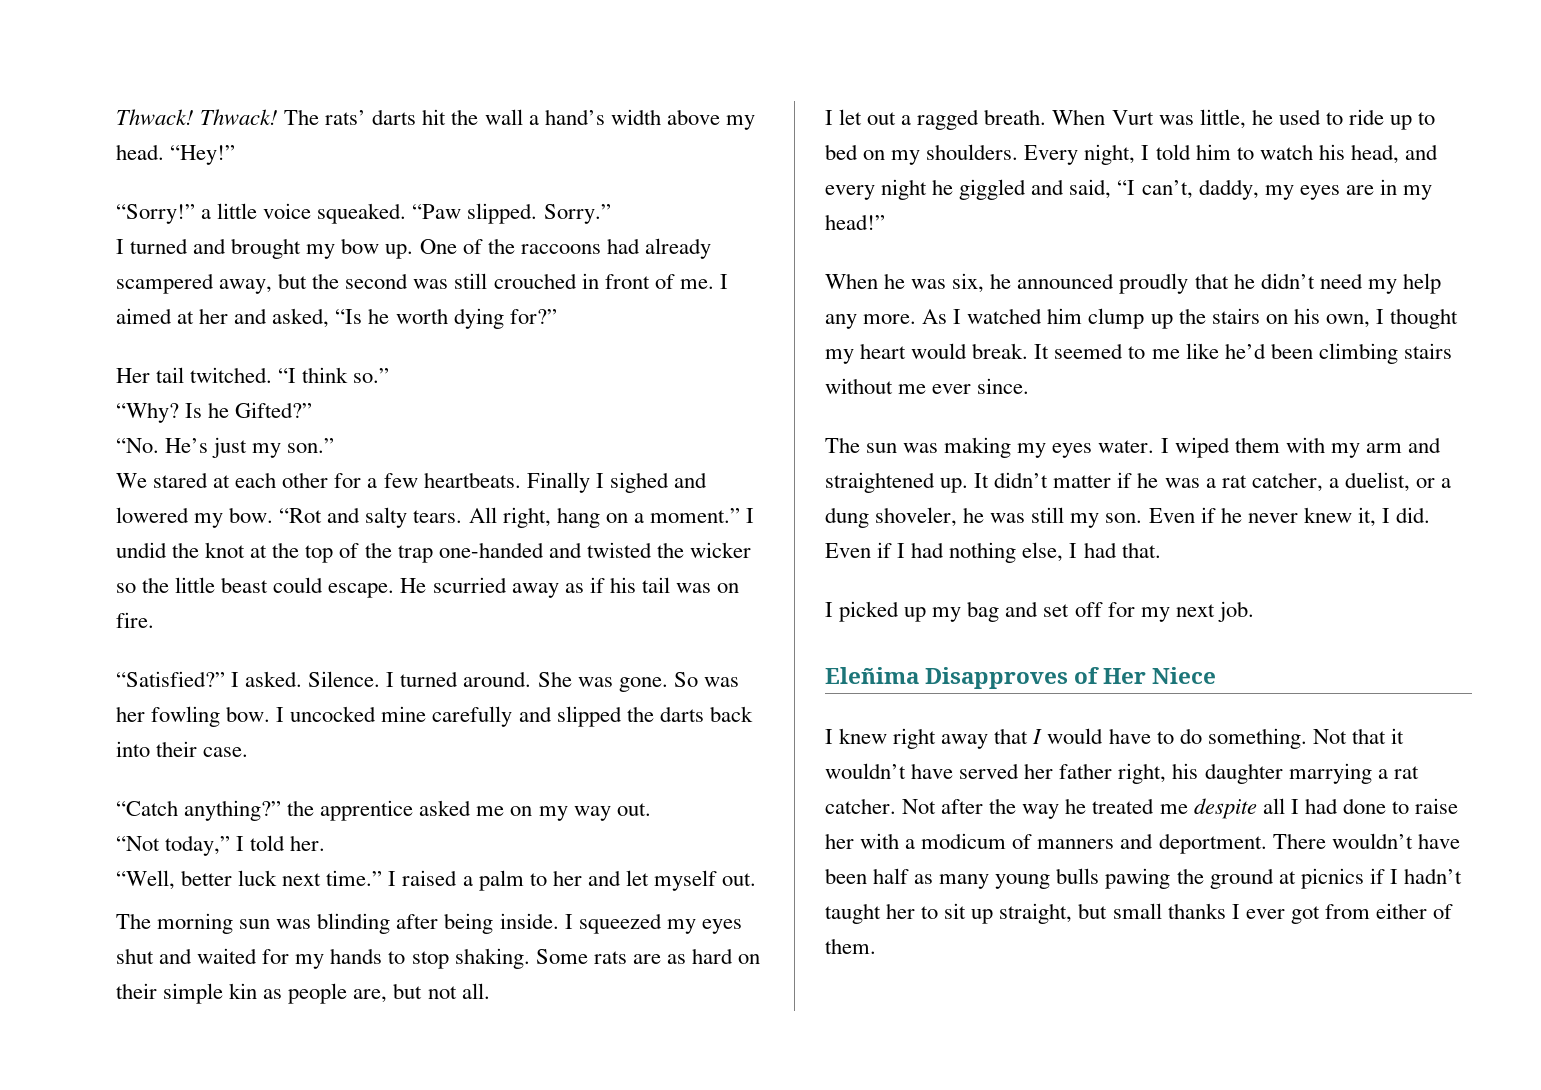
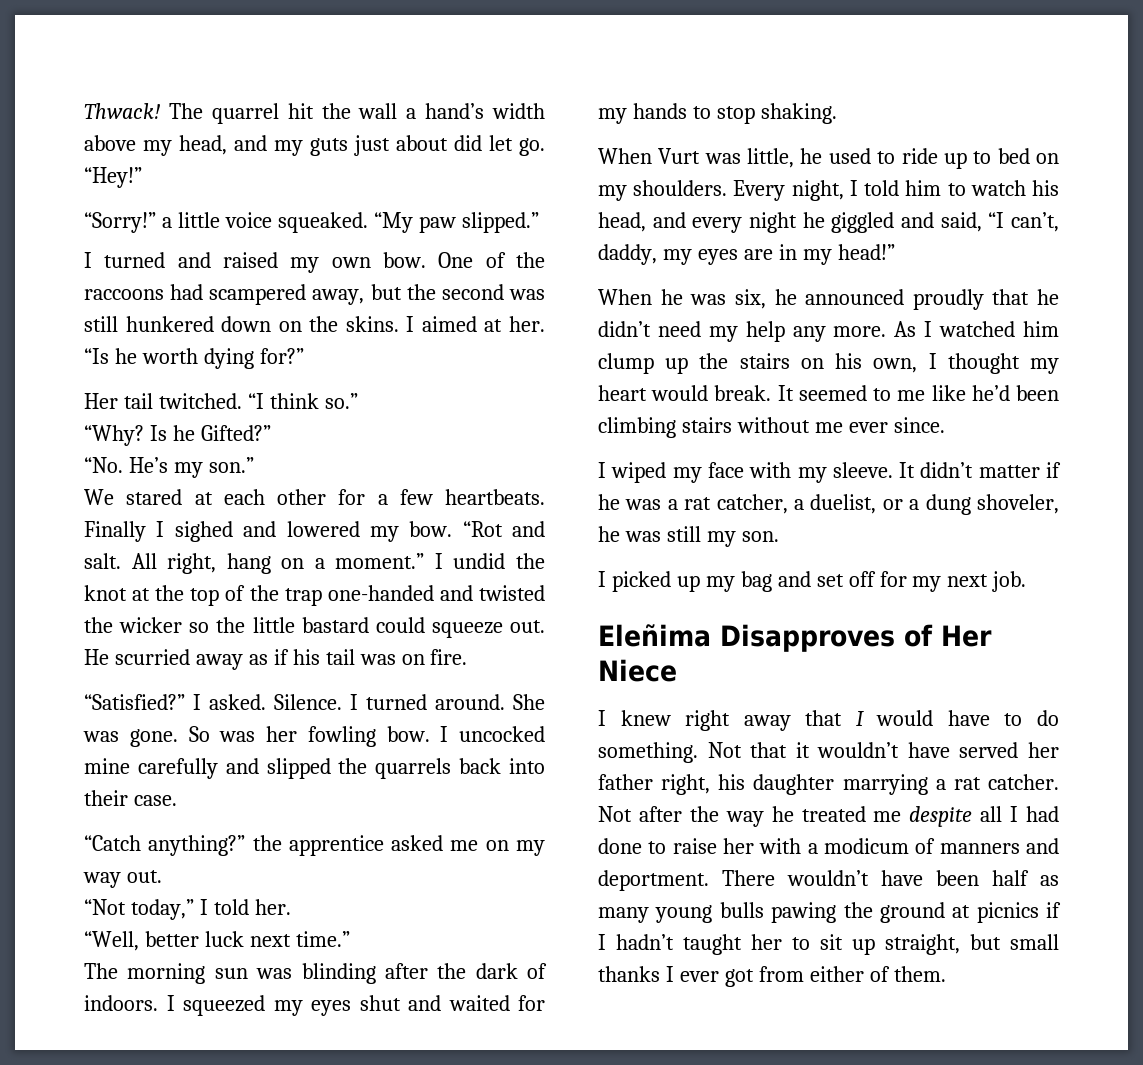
[116,109,417,125] Thwack! Thwack! The rats’ darts -> [84,103,279,124] Thwack! The quarrel
[116,144,164,160] head. -> [179,135,545,156] head, and my guts just about did let go.
[412,203,611,224] “Paw slipped. Sorry.” -> [373,212,539,233] “My paw slipped.”
[231,238,414,259] brought my bow up. -> [223,252,427,273] raised my own bow.
[644,238,711,259] already -> (204, 292) none
[493,273,728,289] [116,308,330,328] crouched in front of me. I aimed at her and asked, -> [125,316,545,332] hunkered down on the skins. I aimed at her.
[212,437,248,458] just -> (168, 465) none
[365,507,463,528] salty tears. -> [84,553,121,569] salt.
[221,577,395,598] beast could escape. -> [301,617,545,638] bastard could squeeze out.
[659,706,704,722] darts -> [375,758,452,779] quarrels
[388,870,757,891] I raised a palm to her and let myself out. -> (350, 939) none
[444,913,559,934] being inside. -> [437,963,547,979] [84,995,158,1011] the dark of indoors.
[535,948,761,964] [116,983,490,1004] [825,109,1047,130] Some rats are as hard on their simple kin as people are, but not all. // I let out a ragged breath. -> (837, 113) //
[825,437,1441,458] [825,472,969,493] The sun was making my eyes water. I wiped them with my arm and straightened up. -> [598,462,893,483] I wiped my face with my sleeve.
[1148,507,1431,527] [825,542,1161,563] Even if he never knew it, I did. Even if I had nothing else, I had that. -> (779, 536) none

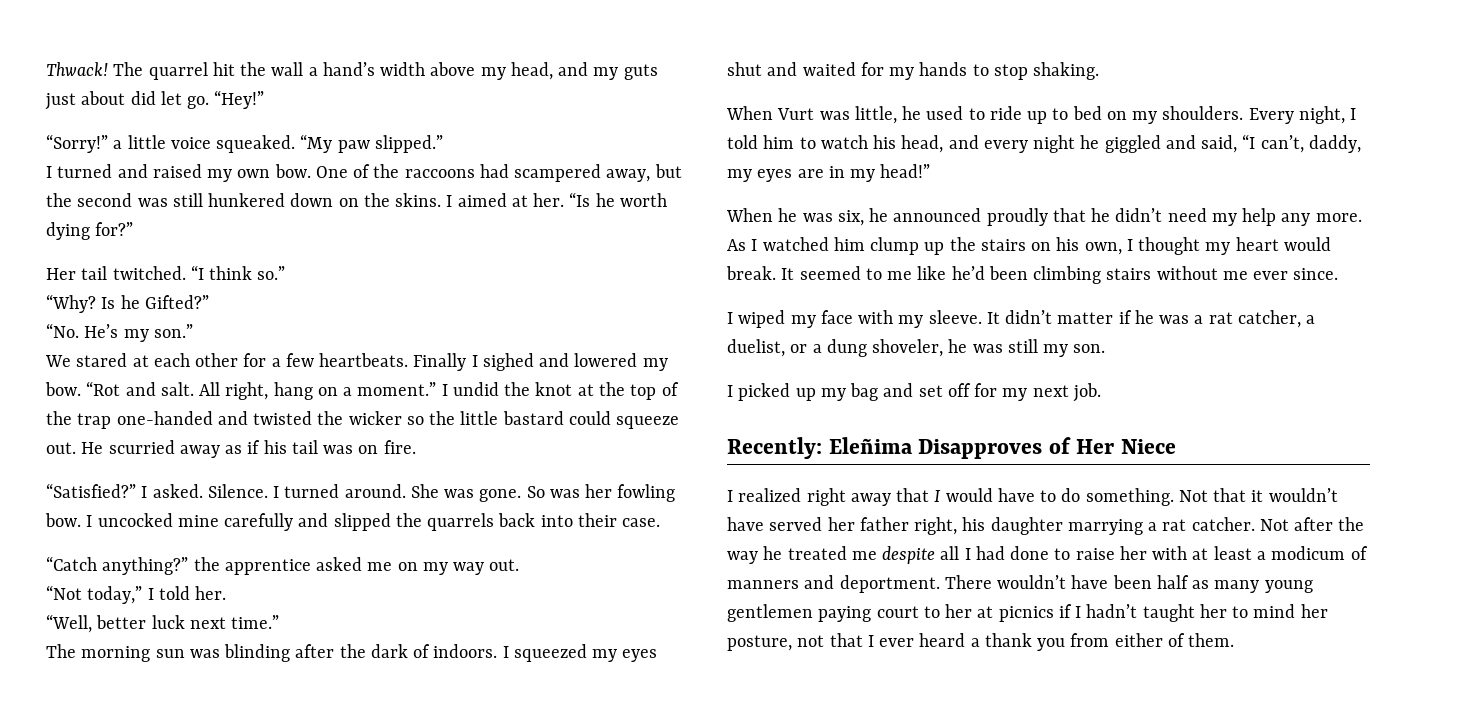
(1027, 581) none -> [727,437,822,459] Recently:
[620,710,671,726] knew -> [738,488,802,502] realized
(802, 846) none -> [1192,546,1252,560] at least
[719,902,945,923] bulls pawing the ground -> [727,604,973,622] gentlemen paying court to her
[820,934,1059,955] [598,966,754,987] sit up straight, but small thanks I ever got -> [1253,604,1328,618] [727,633,1066,651] mind her posture, not that I ever heard a thank you

